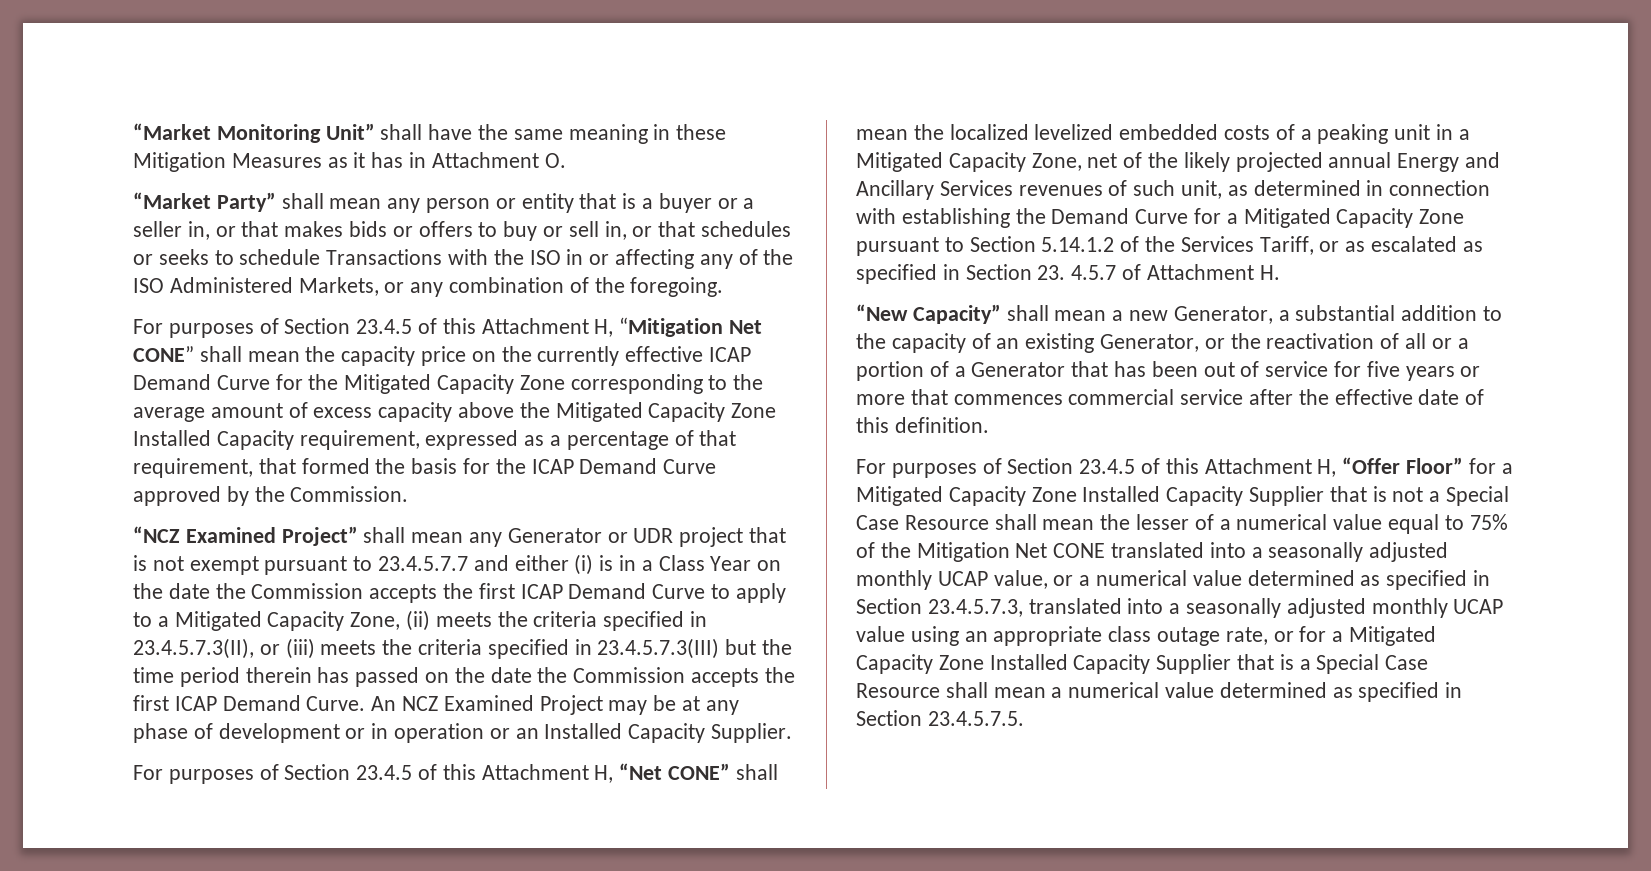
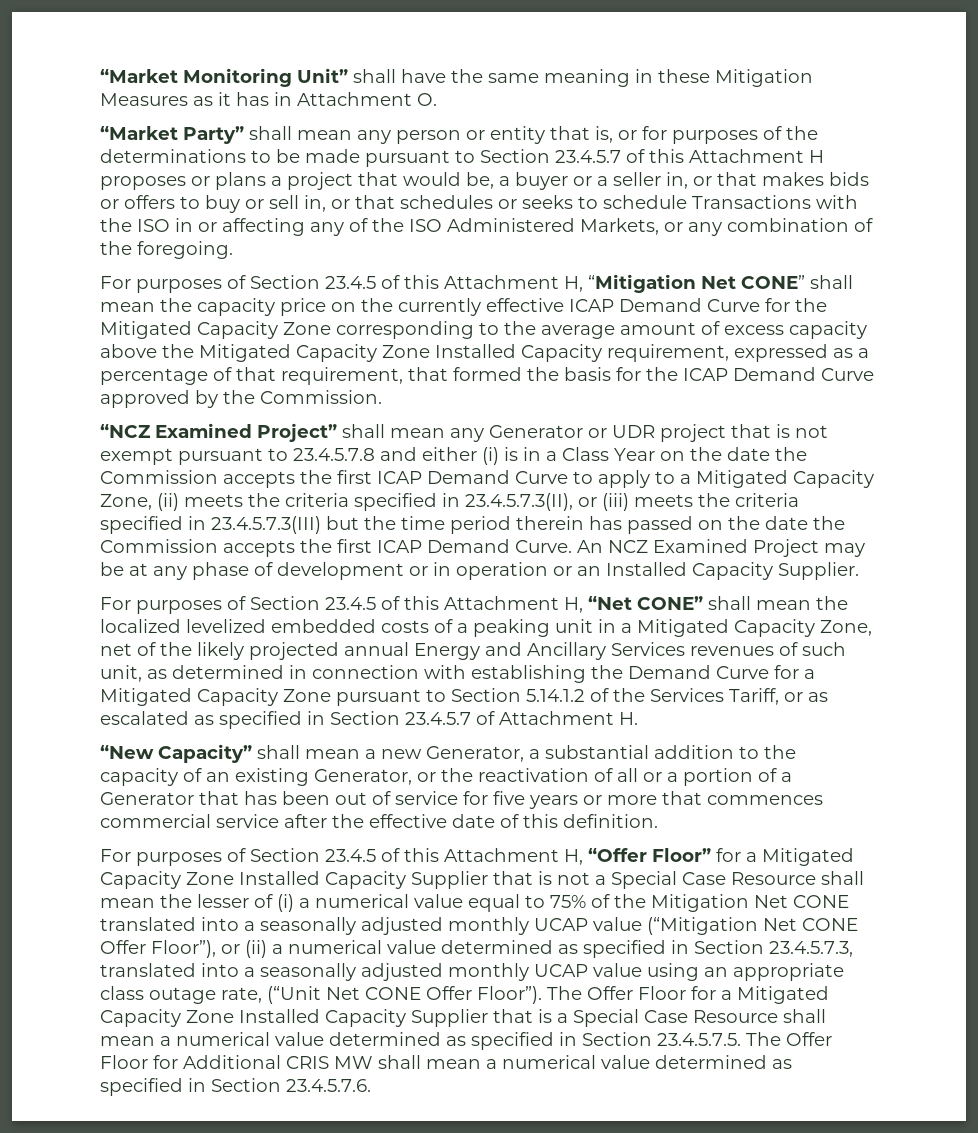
[622,193,637,209] is -> [595,126,818,144] [100,149,824,167] [100,172,494,190] is, or for purposes of the determinations to be made pursuant to Section 23.4.5.7 of this Attachment H proposes or plans a project that would be,
[378,556,469,571] 23.4.5.7.7 -> [293,448,375,461] 23.4.5.7.8
[1037,265,1117,280] 23. 4.5.7 -> [405,712,471,725] 23.4.5.7
(1214, 522) none -> [277,894,294,912] (i)
[993,570,1074,589] value, or -> [593,917,858,935] [100,940,267,958] value (“Mitigation Net CONE Offer Floor”), or (ii)
[1273,631,1294,642] or -> [267,986,686,1004] (“Unit Net CONE Offer Floor”). The Offer Floor
(1024, 718) none -> [746,1032,832,1046] [100,1055,792,1069] [100,1078,371,1096] The Offer Floor for Additional CRIS MW shall mean a numerical value determined as specified in Section 23.4.5.7.6.

